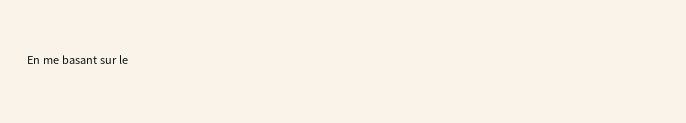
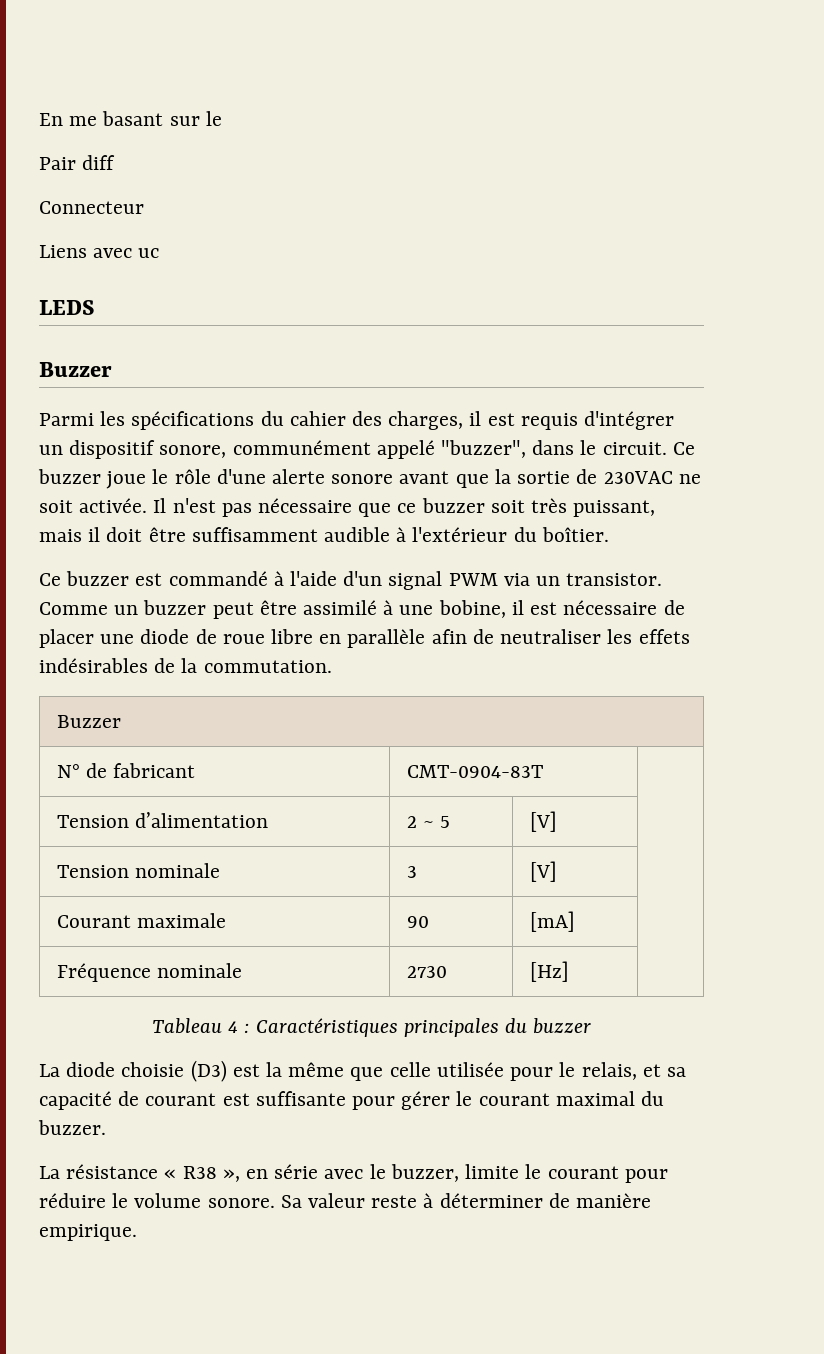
(128, 59) none -> [39,155,116,170] [39,201,144,214] [39,245,160,258] [39,300,95,315] [39,362,112,377] [39,411,675,430] [39,440,695,459] [38,469,701,489] [39,498,656,517] [39,527,609,542] [39,571,663,590] [39,600,685,619] [39,629,690,648] [39,658,332,673] [56,715,121,728] [56,763,196,778] [406,765,543,778] [56,812,268,828] [406,816,451,828] [529,811,557,832] [56,863,220,878] [406,866,417,878] [529,861,557,882] [56,913,226,928] [406,916,429,928] [529,911,575,932] [56,963,242,982] [406,966,447,978] [529,961,569,982] [151,1018,592,1037] [39,1060,686,1082] [39,1091,665,1110] [38,1120,106,1135] [39,1164,668,1183] [39,1193,652,1208] [39,1224,137,1241] // Pair diff // Connecteur // Liens avec uc // LEDS // Buzzer // Parmi les spécifications du cahier des charges, il est requis d'intégrer un dispositif sonore, communément appelé "buzzer", dans le circuit. Ce buzzer joue le rôle d'une alerte sonore avant que la sortie de 230VAC ne soit activée. Il n'est pas nécessaire que ce buzzer soit très puissant, mais il doit être suffisamment audible à l'extérieur du boîtier. // Ce buzzer est commandé à l'aide d'un signal PWM via un transistor. Comme un buzzer peut être assimilé à une bobine, il est nécessaire de placer une diode de roue libre en parallèle afin de neutraliser les effets indésirables de la commutation. // Buzzer // N° de fabricant | CMT-0904-83T | // Tension d’alimentation | 2 ~ 5 | [V] | // Tension nominale | 3 | [V] | // Courant maximale | 90 | [mA] | // Fréquence nominale | 2730 | [Hz] | // Tableau 4 : Caractéristiques principales du buzzer // La diode choisie (D3) est la même que celle utilisée pour le relais, et sa capacité de courant est suffisante pour gérer le courant maximal du buzzer. // La résistance « R38 », en série avec le buzzer, limite le courant pour réduire le volume sonore. Sa valeur reste à déterminer de manière empirique.

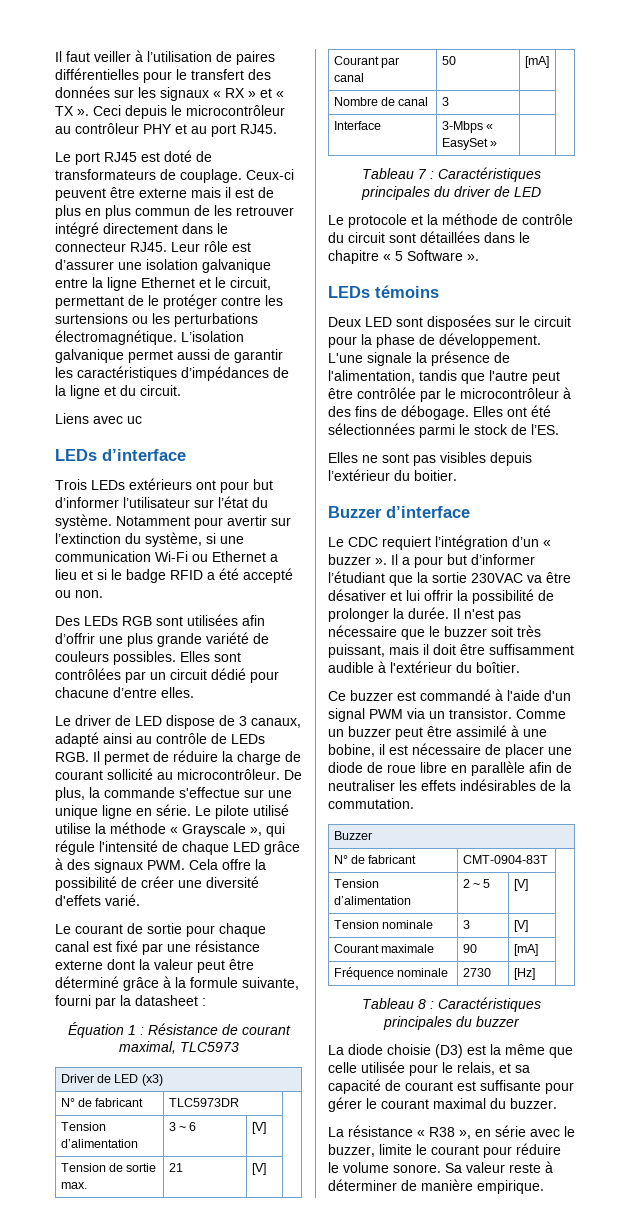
[39,111,222,126] [39,155,116,170] [39,201,144,214] [39,245,160,258] [39,300,95,315] [39,362,112,377] [39,411,675,430] [39,440,695,459] [38,469,701,489] [39,498,148,513] En me basant sur le // Pair diff // Connecteur // Liens avec uc // LEDS // Buzzer // Parmi les spécifications du cahier des charges, il est requis d'intégrer un dispositif sonore, communément appelé "buzzer", dans le circuit. Ce buzzer joue le rôle d'une alerte sonore avant que la sortie de 230VAC ne soit activée. -> [55,50,275,65] [55,68,271,83] [55,86,284,101] [55,105,285,119] [55,123,277,137] [55,150,212,165] [55,169,294,183] [55,187,274,201] [55,205,294,219] [55,222,228,237] [55,241,251,252] [55,259,271,273] [55,277,271,291] [55,294,283,309] [55,313,258,327] [55,330,244,345] [55,349,283,363] [55,366,289,381] [55,385,181,399] [55,413,142,424] [55,449,186,461] [55,478,273,493] [55,496,268,508] [55,514,291,529] [55,532,244,547] [55,551,278,562] [55,568,293,583] [55,590,103,598] [55,614,265,626] [55,632,269,647] [55,651,241,665] [55,668,279,683] [55,687,194,698] [55,715,301,729] [55,732,265,747] [55,750,301,765] [55,768,302,780] [55,787,292,801] [55,804,289,819] [55,822,285,837] [55,840,300,855] [55,858,266,873] [55,876,259,891] [55,894,140,906] [55,923,266,937] [55,940,260,955] [55,959,254,973] [55,976,299,991] [55,995,206,1009] [67,1022,291,1038] [118,1041,239,1054] [60,1074,163,1086] [60,1098,144,1107] [168,1098,239,1107] [60,1122,106,1131] [60,1139,138,1148] [168,1122,197,1131] [251,1122,266,1134] [60,1163,157,1172] [60,1182,87,1189] [168,1163,183,1172] [251,1163,266,1175] [333,56,400,68] [333,73,364,82] [441,56,456,65] [524,56,549,68] [333,97,429,106] [441,97,449,106] [333,121,381,130] [441,121,494,133] [441,138,498,150] [362,167,541,182] [361,186,541,200] [328,213,573,228] [328,231,530,243] [328,250,479,264] [328,285,439,298] [328,315,571,330] [328,333,541,348] [328,351,510,366] [328,370,560,384] [328,387,571,402] [328,405,551,420] [328,423,559,438] [328,452,532,466] [328,469,457,481] [328,506,470,518] [328,535,551,550] [328,554,535,568] [328,571,571,586] [328,589,554,604] [328,607,449,622] Il faut veiller à l’utilisation de paires différentielles pour le transfert des données sur les signaux « RX » et « TX ». Ceci depuis le microcontrôleur au contrôleur PHY et au port RJ45. // Le port RJ45 est doté de transformateurs de couplage. Ceux-ci peuvent être externe mais il est de plus en plus commun de les retrouver intégré directement dans le connecteur RJ45. Leur rôle est d’assurer une isolation galvanique entre la ligne Ethernet et le circuit, permettant de le protéger contre les surtensions ou les perturbations électromagnétique. L’isolation galvanique permet aussi de garantir les caractéristiques d’impédances de la ligne et du circuit. // Liens avec uc // LEDs d’interface // Trois LEDs extérieurs ont pour but d’informer l’utilisateur sur l’état du système. Notamment pour avertir sur l’extinction du système, si une communication Wi-Fi ou Ethernet a lieu et si le badge RFID a été accepté ou non. // Des LEDs RGB sont utilisées afin d’offrir une plus grande variété de couleurs possibles. Elles sont contrôlées par un circuit dédié pour chacune d’entre elles. // Le driver de LED dispose de 3 canaux, adapté ainsi au contrôle de LEDs RGB. Il permet de réduire la charge de courant sollicité au microcontrôleur. De plus, la commande s'effectue sur une unique ligne en série. Le pilote utilisé utilise la méthode « Grayscale », qui régule l'intensité de chaque LED grâce à des signaux PWM. Cela offre la possibilité de créer une diversité d'effets varié. // Le courant de sortie pour chaque canal est fixé par une résistance externe dont la valeur peut être déterminé grâce à la formule suivante, fourni par la datasheet : // Équation 1 : Résistance de courant maximal, TLC5973 // Driver de LED (x3) // N° de fabricant | TLC5973DR | // Tension d’alimentation | 3 ~ 6 | [V] | // Tension de sortie max. | 21 | [V] | // Courant par canal | 50 | [mA] | // Nombre de canal | 3 | | // Interface | 3-Mbps « EasySet » | | // Tableau 7 : Caractéristiques principales du driver de LED // Le protocole et la méthode de contrôle du circuit sont détaillées dans le chapitre « 5 Software ». // LEDs témoins // Deux LED sont disposées sur le circuit pour la phase de développement. L'une signale la présence de l'alimentation, tandis que l'autre peut être contrôlée par le microcontrôleur à des fins de débogage. Elles ont été sélectionnées parmi le stock de l’ES. // Elles ne sont pas visibles depuis l’extérieur du boitier. // Buzzer d’interface // Le CDC requiert l’intégration d’un « buzzer ». Il a pour but d’informer l’étudiant que la sortie 230VAC va être désativer et lui offrir la possibilité de prolonger la durée.
[397,503,417,513] ce -> [429,626,440,637] le
[228,1021,239,1033] 4 -> [418,999,426,1009] 8

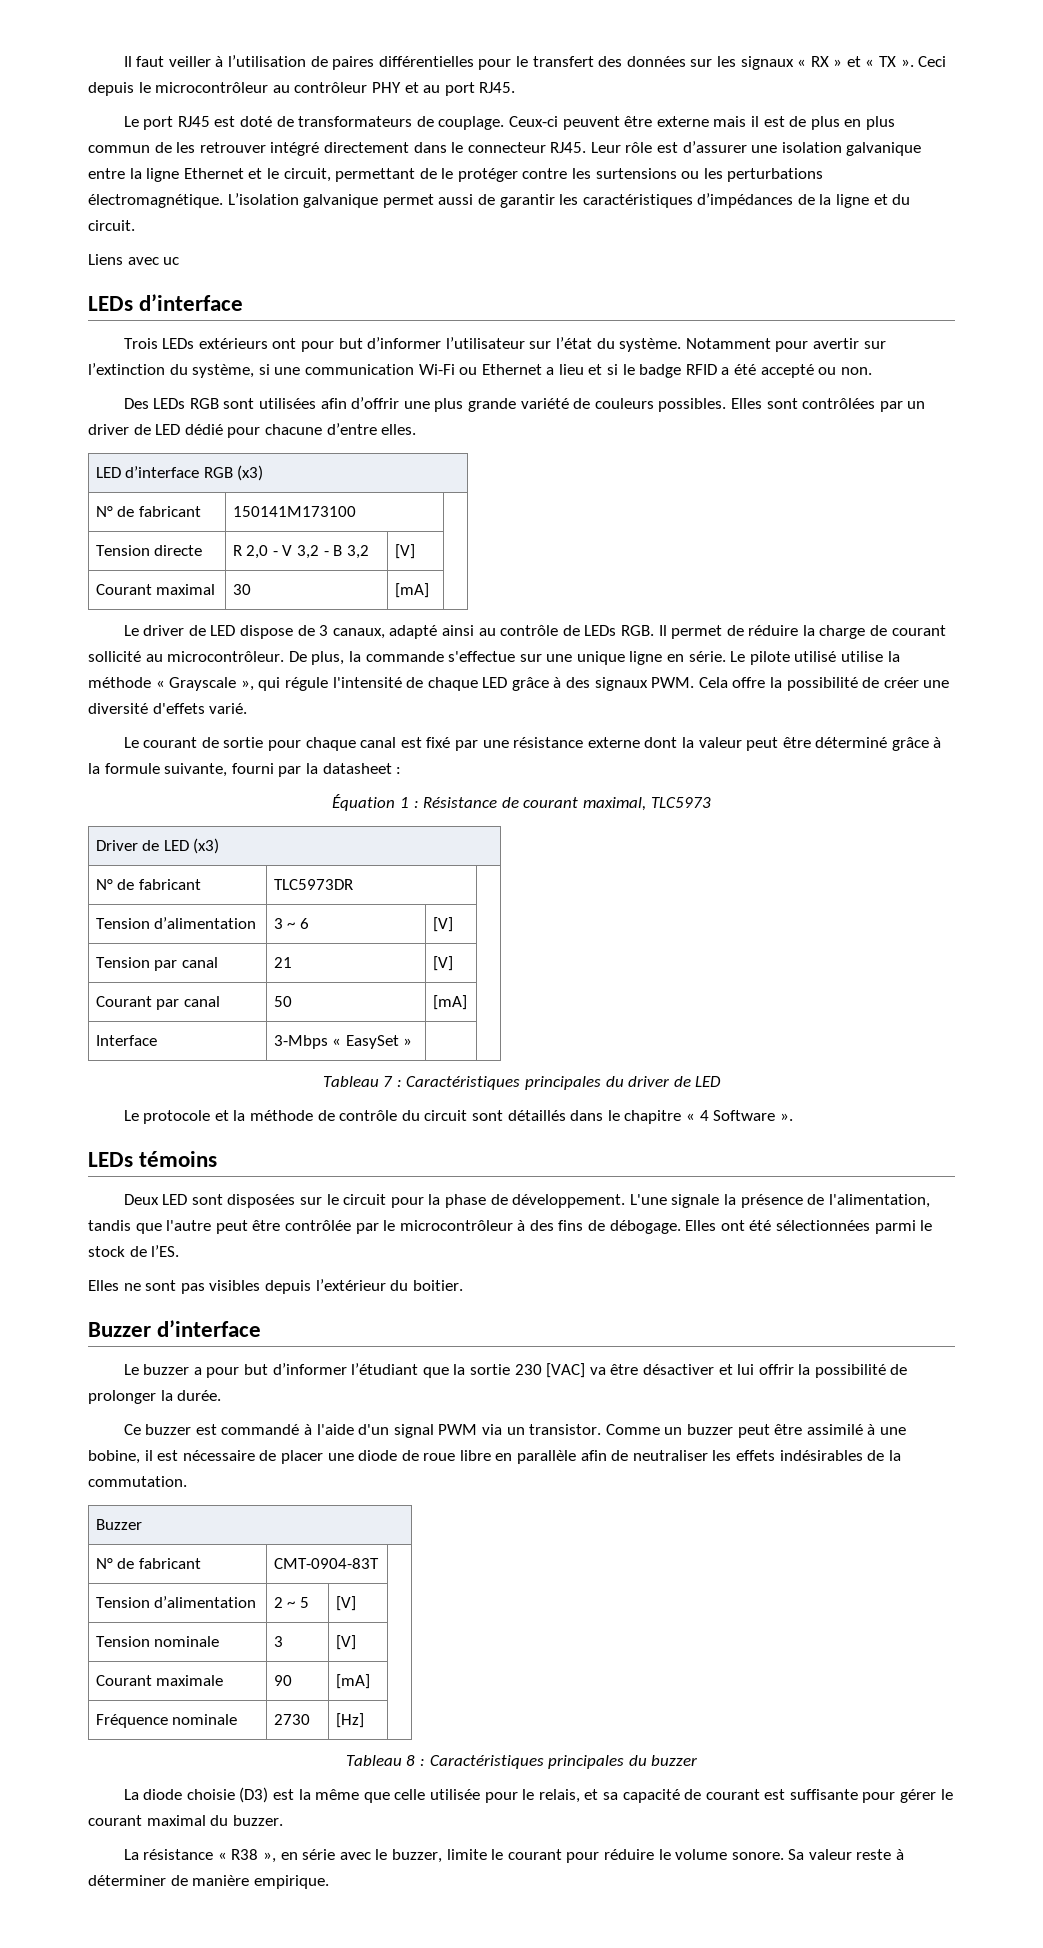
[170,669,207,680] circuit -> [88,424,181,435] driver de LED
(194, 692) none -> [95,465,264,481] [95,506,201,517] [232,506,356,517] [95,545,203,556] [232,545,369,559] [394,544,415,559] [95,584,216,595] [232,584,251,595] [394,583,429,598] // LED d’interface RGB (x3) // N° de fabricant | 150141M173100 | // Tension directe | R 2,0 - V 3,2 - B 3,2 | [V] | // Courant maximal | 30 | [mA] |
[109,1163,157,1172] [60,1182,87,1189] de sortie max. -> [154,957,218,971] par canal
[333,97,429,106] [441,97,449,106] // Nombre de canal | 3 | | -> (467, 1002) none
[420,231,480,243] détaillées -> [507,1110,566,1121] détaillés
[395,251,403,261] 5 -> [699,1110,709,1121] 4
[348,535,551,550] [328,554,398,565] CDC requiert l’intégration d’un « buzzer ». Il -> [143,1364,190,1375] buzzer
[471,573,523,583] 230VAC -> [514,1363,586,1378] 230 [VAC]
[328,589,386,601] désativer -> [642,1364,714,1375] désactiver
[453,608,521,622] [328,625,541,640] [328,644,574,658] [328,661,520,673] Il n'est pas nécessaire que le buzzer soit très puissant, mais il doit être suffisamment audible à l'extérieur du boîtier. -> (222, 1395) none

